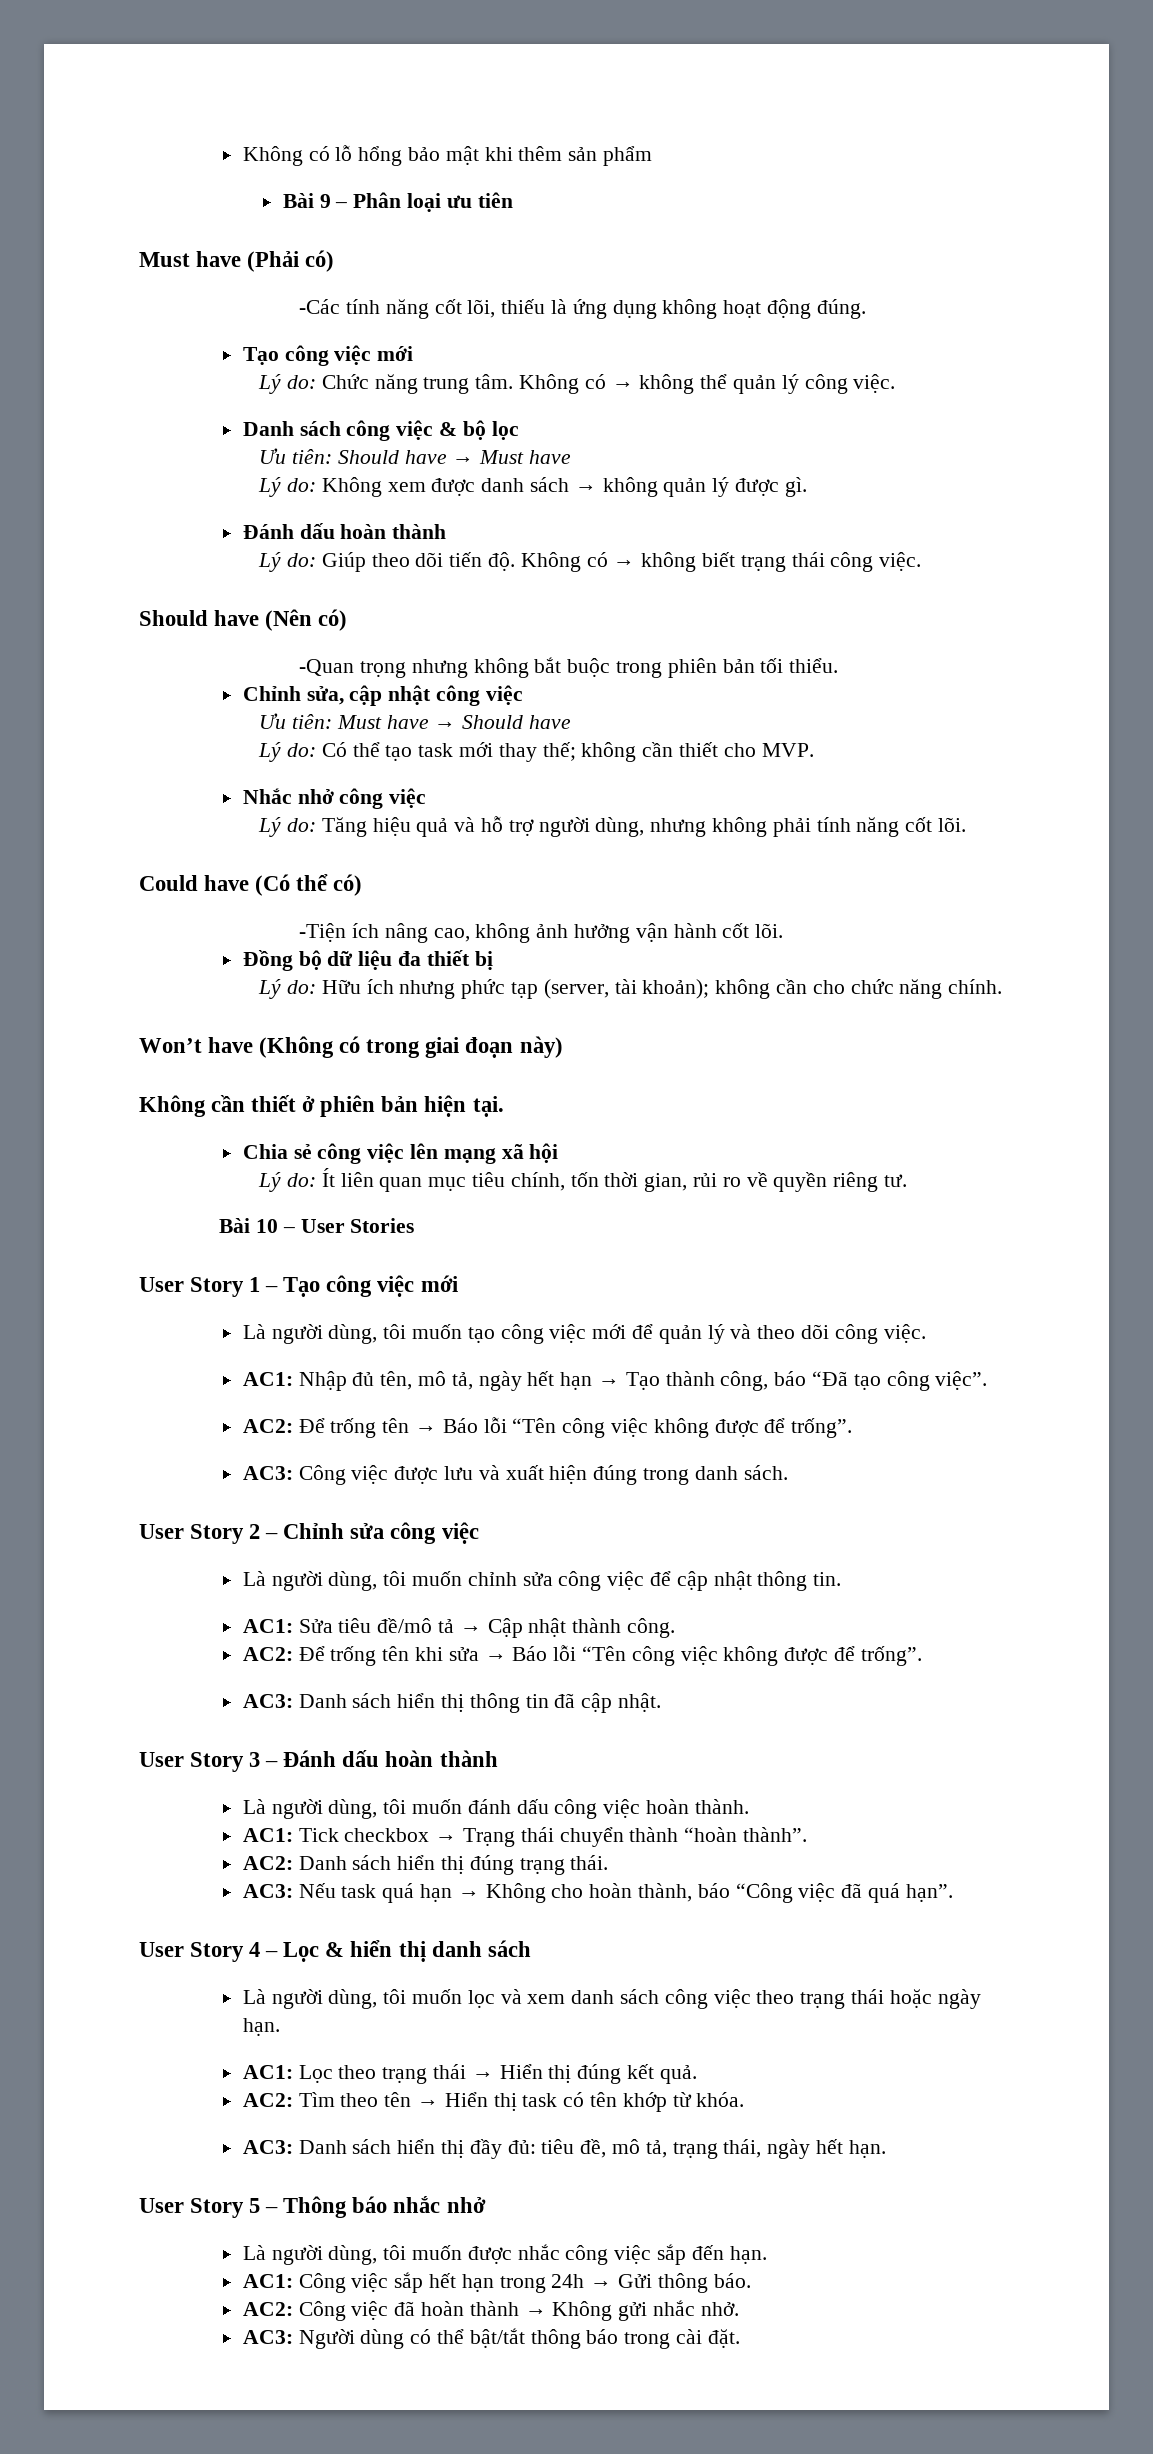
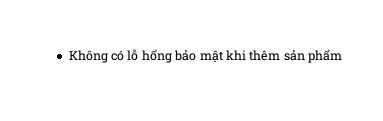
[282,192,513,212] [139,250,335,272] [299,299,866,319] [242,345,414,366] [258,374,896,394] [242,420,519,441] [259,448,571,464] [258,477,807,497] [242,523,447,539] [258,552,922,572] [139,609,348,631] [299,657,839,678] [242,685,523,706] [259,713,571,729] [258,742,814,762] [242,788,427,809] [258,816,967,837] [139,874,363,896] [299,923,784,943] [242,950,493,971] [258,979,1003,999] [139,1036,563,1058] [139,1095,504,1117] [242,1143,559,1164] [258,1168,908,1192] [219,1218,415,1233] [139,1275,458,1297] [242,1324,926,1344] [242,1371,988,1391] [242,1417,853,1438] [242,1465,788,1485] [139,1522,479,1544] [242,1571,842,1591] [242,1618,676,1638] [242,1645,922,1666] [242,1693,662,1713] [139,1750,498,1772] [242,1799,749,1819] [242,1827,808,1847] [242,1855,609,1875] [242,1883,953,1903] [139,1940,531,1962] [242,1989,981,2009] [242,2018,280,2036] [242,2064,697,2084] [242,2092,745,2112] [242,2139,886,2159] [139,2196,486,2218] [242,2244,767,2265] [242,2272,751,2293] [242,2300,739,2321] [242,2328,740,2349] // Bài 9 – Phân loại ưu tiên // Must have (Phải có) // -Các tính năng cốt lõi, thiếu là ứng dụng không hoạt động đúng. // Tạo công việc mới // Lý do: Chức năng trung tâm. Không có → không thể quản lý công việc. // Danh sách công việc & bộ lọc // Ưu tiên: Should have → Must have // Lý do: Không xem được danh sách → không quản lý được gì. // Đánh dấu hoàn thành // Lý do: Giúp theo dõi tiến độ. Không có → không biết trạng thái công việc. // Should have (Nên có) // -Quan trọng nhưng không bắt buộc trong phiên bản tối thiểu. // Chỉnh sửa, cập nhật công việc // Ưu tiên: Must have → Should have // Lý do: Có thể tạo task mới thay thế; không cần thiết cho MVP. // Nhắc nhở công việc // Lý do: Tăng hiệu quả và hỗ trợ người dùng, nhưng không phải tính năng cốt lõi. // Could have (Có thể có) // -Tiện ích nâng cao, không ảnh hưởng vận hành cốt lõi. // Đồng bộ dữ liệu đa thiết bị // Lý do: Hữu ích nhưng phức tạp (server, tài khoản); không cần cho chức năng chính. // Won’t have (Không có trong giai đoạn này) // Không cần thiết ở phiên bản hiện tại. // Chia sẻ công việc lên mạng xã hội // Lý do: Ít liên quan mục tiêu chính, tốn thời gian, rủi ro về quyền riêng tư. // Bài 10 – User Stories // User Story 1 – Tạo công việc mới // Là người dùng, tôi muốn tạo công việc mới để quản lý và theo dõi công việc. // AC1: Nhập đủ tên, mô tả, ngày hết hạn → Tạo thành công, báo “Đã tạo công việc”. // AC2: Để trống tên → Báo lỗi “Tên công việc không được để trống”. // AC3: Công việc được lưu và xuất hiện đúng trong danh sách. // User Story 2 – Chỉnh sửa công việc // Là người dùng, tôi muốn chỉnh sửa công việc để cập nhật thông tin. // AC1: Sửa tiêu đề/mô tả → Cập nhật thành công. // AC2: Để trống tên khi sửa → Báo lỗi “Tên công việc không được để trống”. // AC3: Danh sách hiển thị thông tin đã cập nhật. // User Story 3 – Đánh dấu hoàn thành // Là người dùng, tôi muốn đánh dấu công việc hoàn thành. // AC1: Tick checkbox → Trạng thái chuyển thành “hoàn thành”. // AC2: Danh sách hiển thị đúng trạng thái. // AC3: Nếu task quá hạn → Không cho hoàn thành, báo “Công việc đã quá hạn”. // User Story 4 – Lọc & hiển thị danh sách // Là người dùng, tôi muốn lọc và xem danh sách công việc theo trạng thái hoặc ngày hạn. // AC1: Lọc theo trạng thái → Hiển thị đúng kết quả. // AC2: Tìm theo tên → Hiển thị task có tên khớp từ khóa. // AC3: Danh sách hiển thị đầy đủ: tiêu đề, mô tả, trạng thái, ngày hết hạn. // User Story 5 – Thông báo nhắc nhở // Là người dùng, tôi muốn được nhắc công việc sắp đến hạn. // AC1: Công việc sắp hết hạn trong 24h → Gửi thông báo. // AC2: Công việc đã hoàn thành → Không gửi nhắc nhở. // AC3: Người dùng có thể bật/tắt thông báo trong cài đặt. -> (343, 56) none

